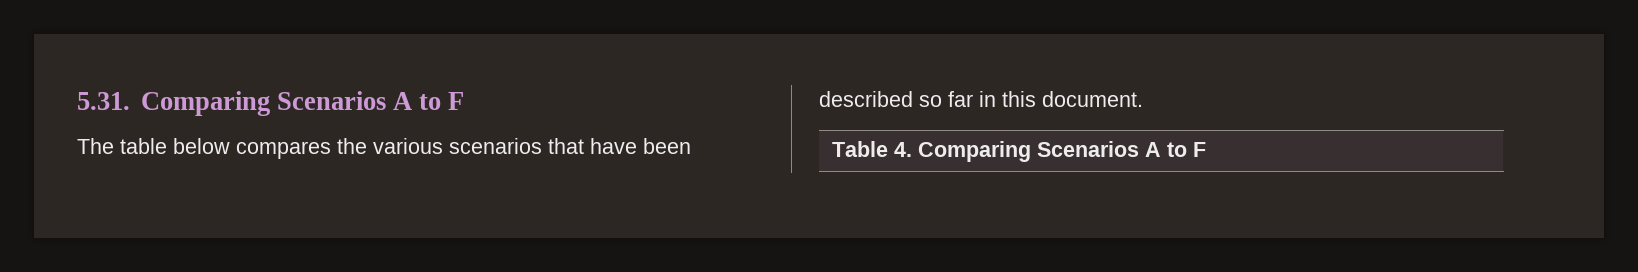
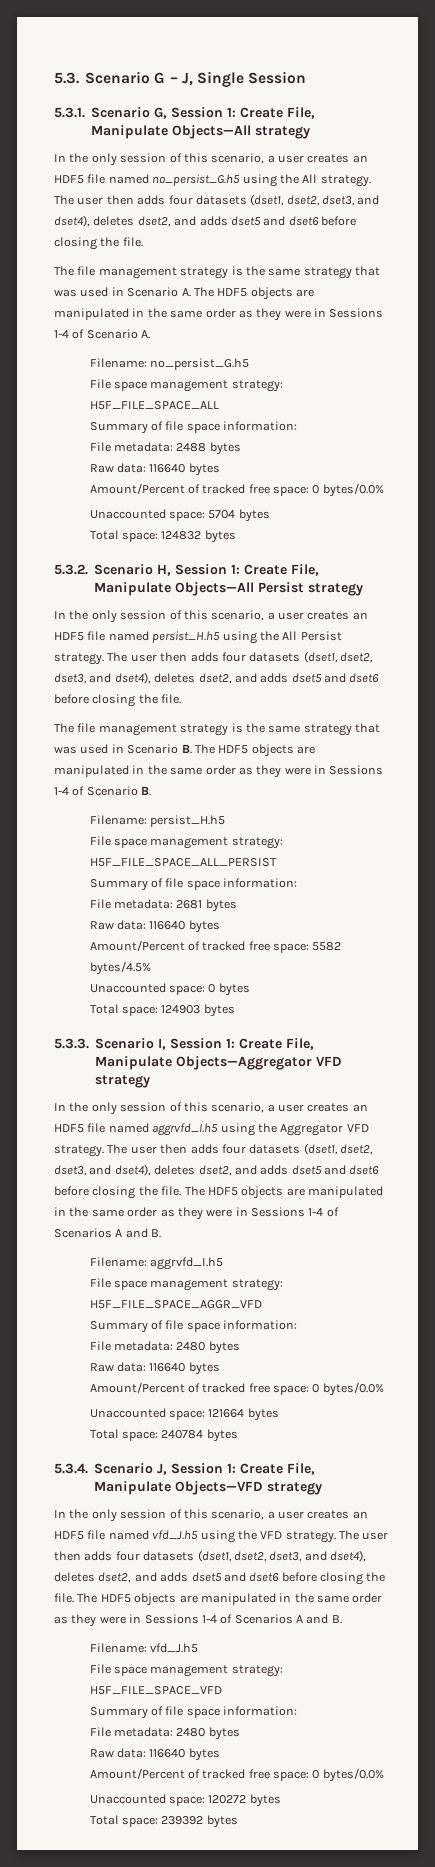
[77,91,465,116] [77,138,691,159] [819,91,1143,107] [832,141,1207,162] 5.31. Comparing Scenarios A to F // The table below compares the various scenarios that have been described so far in this document. // Table 4. Comparing Scenarios A to F -> [54,71,307,87] [54,107,316,119] [91,125,311,139] [54,153,368,166] [54,174,371,187] [54,194,380,206] [54,215,356,227] [54,237,143,250] [54,266,380,279] [54,287,314,300] [54,308,384,321] [54,329,151,339] [89,358,249,370] [89,379,283,392] [89,401,219,410] [89,421,298,434] [89,442,241,455] [89,463,220,476] [89,483,384,497] [89,509,270,522] [89,530,236,543] [54,564,320,576] [94,582,364,596] [54,610,368,623] [54,631,342,644] [54,651,373,665] [54,672,380,684] [54,694,182,707] [54,723,380,736] [54,744,315,757] [54,765,384,778] [54,786,152,796] [89,815,225,827] [89,836,283,849] [89,858,277,867] [89,878,298,891] [89,899,237,912] [89,920,220,933] [89,940,342,953] [89,961,151,975] [89,983,250,996] [89,1004,235,1017] [54,1038,315,1050] [95,1056,343,1070] [95,1075,151,1088] [54,1102,368,1115] [54,1123,369,1136] [54,1143,373,1157] [54,1164,380,1176] [54,1186,383,1199] [54,1207,339,1220] [54,1228,162,1238] [89,1257,223,1270] [89,1278,283,1291] [89,1300,262,1309] [89,1320,298,1333] [89,1341,240,1354] [89,1362,220,1375] [89,1382,384,1396] [89,1408,279,1421] [89,1429,238,1442] [54,1463,316,1475] [94,1481,323,1495] [54,1509,368,1522] [54,1530,389,1543] [54,1550,366,1562] [54,1572,386,1585] [54,1593,383,1606] [54,1614,342,1627] [89,1643,198,1653] [89,1664,283,1677] [89,1686,222,1695] [89,1706,298,1719] [89,1727,240,1740] [89,1748,220,1761] [89,1768,384,1782] [89,1794,281,1807] [89,1815,238,1828] 5.3. Scenario G – J, Single Session // 5.3.1. Scenario G, Session 1: Create File, Manipulate Objects—All strategy // In the only session of this scenario, a user creates an HDF5 file named no_persist_G.h5 using the All strategy. The user then adds four datasets (dset1, dset2, dset3, and dset4), deletes dset2, and adds dset5 and dset6 before closing the file. // The file management strategy is the same strategy that was used in Scenario A. The HDF5 objects are manipulated in the same order as they were in Sessions 1-4 of Scenario A. // Filename: no_persist_G.h5 // File space management strategy: H5F_FILE_SPACE_ALL // Summary of file space information: // File metadata: 2488 bytes // Raw data: 116640 bytes // Amount/Percent of tracked free space: 0 bytes/0.0% // Unaccounted space: 5704 bytes // Total space: 124832 bytes // 5.3.2. Scenario H, Session 1: Create File, Manipulate Objects—All Persist strategy // In the only session of this scenario, a user creates an HDF5 file named persist_H.h5 using the All Persist strategy. The user then adds four datasets (dset1, dset2, dset3, and dset4), deletes dset2, and adds dset5 and dset6 before closing the file. // The file management strategy is the same strategy that was used in Scenario B. The HDF5 objects are manipulated in the same order as they were in Sessions 1-4 of Scenario B. // Filename: persist_H.h5 // File space management strategy: H5F_FILE_SPACE_ALL_PERSIST // Summary of file space information: // File metadata: 2681 bytes // Raw data: 116640 bytes // Amount/Percent of tracked free space: 5582 bytes/4.5% // Unaccounted space: 0 bytes // Total space: 124903 bytes // 5.3.3. Scenario I, Session 1: Create File, Manipulate Objects—Aggregator VFD strategy // In the only session of this scenario, a user creates an HDF5 file named aggrvfd_I.h5 using the Aggregator VFD strategy. The user then adds four datasets (dset1, dset2, dset3, and dset4), deletes dset2, and adds dset5 and dset6 before closing the file. The HDF5 objects are manipulated in the same order as they were in Sessions 1-4 of Scenarios A and B. // Filename: aggrvfd_I.h5 // File space management strategy: H5F_FILE_SPACE_AGGR_VFD // Summary of file space information: // File metadata: 2480 bytes // Raw data: 116640 bytes // Amount/Percent of tracked free space: 0 bytes/0.0% // Unaccounted space: 121664 bytes // Total space: 240784 bytes // 5.3.4. Scenario J, Session 1: Create File, Manipulate Objects—VFD strategy // In the only session of this scenario, a user creates an HDF5 file named vfd_J.h5 using the VFD strategy. The user then adds four datasets (dset1, dset2, dset3, and dset4), deletes dset2, and adds dset5 and dset6 before closing the file. The HDF5 objects are manipulated in the same order as they were in Sessions 1-4 of Scenarios A and B. // Filename: vfd_J.h5 // File space management strategy: H5F_FILE_SPACE_VFD // Summary of file space information: // File metadata: 2480 bytes // Raw data: 116640 bytes // Amount/Percent of tracked free space: 0 bytes/0.0% // Unaccounted space: 120272 bytes // Total space: 239392 bytes

